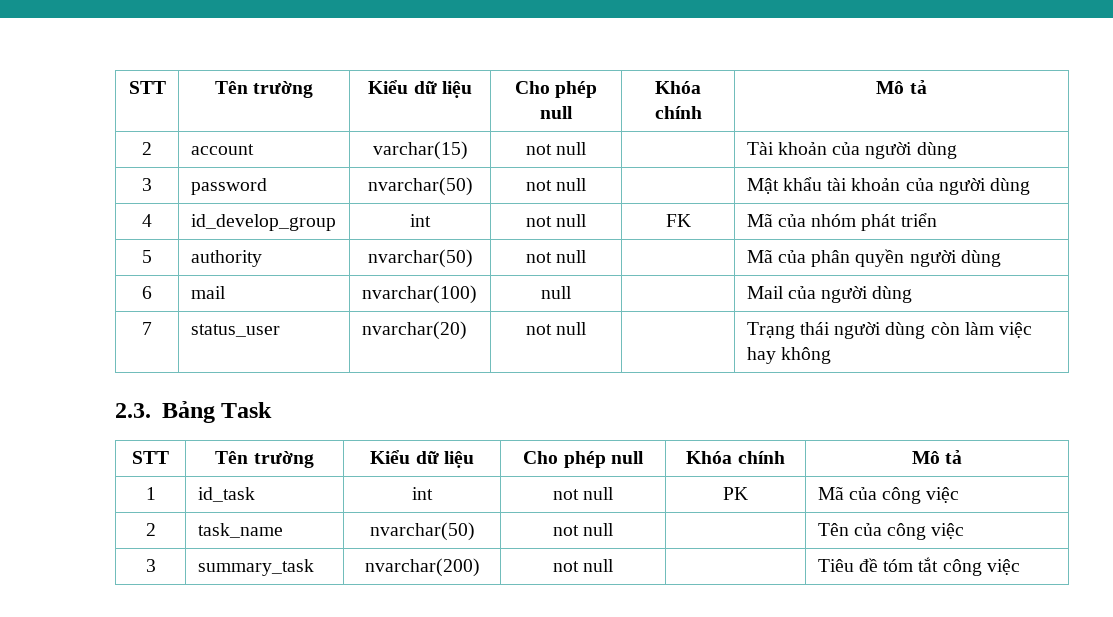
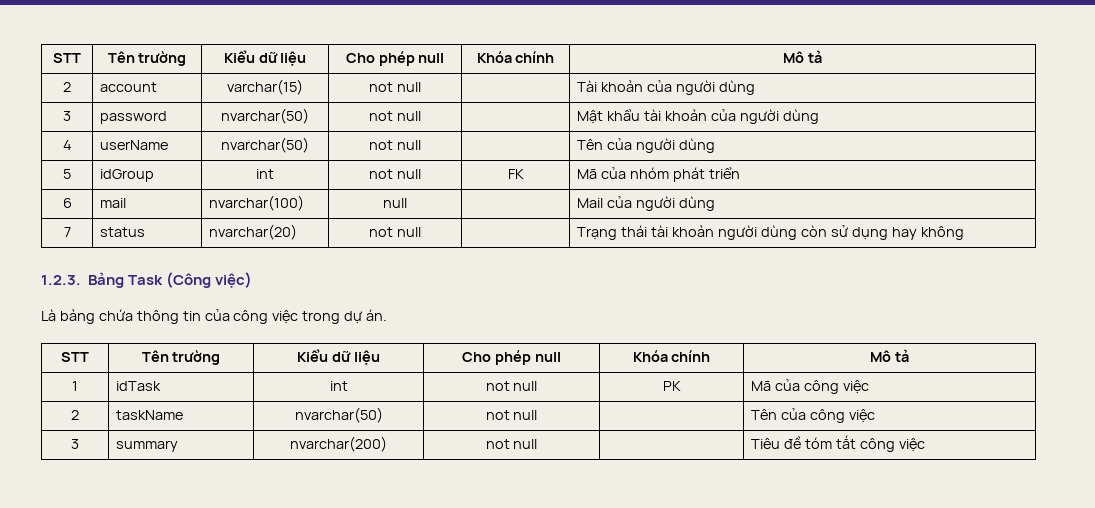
[190,214,336,231] id_develop_group -> [100,140,169,150] [221,137,309,153] [369,140,421,150] [577,138,716,153] [63,169,71,179] [100,169,155,182] userName | nvarchar(50) | not null | | Tên của người dùng // 5 | idGroup
[142,250,152,263] [190,250,262,267] [367,249,473,268] [525,250,588,263] [746,249,1001,267] // 5 | authority | nvarchar(50) | not null | | Mã của phân quyền người dùng -> (741, 173) none
[190,324,280,337] status_user -> [100,227,146,237] status
(830, 328) none -> [651,225,715,237] tài khoản
[964,322,1033,338] làm việc -> [830,224,888,240] sử dụng
[115,403,151,418] 2.3. -> [41,275,81,285] 1.2.3.
(273, 410) none -> [166,272,253,288] [41,309,388,324] (Công việc) // Là bảng chứa thông tin của công việc trong dự án.
[197,487,255,502] id_task -> [116,381,162,391] idTask
[197,523,283,538] task_name -> [116,410,184,420] taskName
[197,559,314,576] summary_task -> [116,440,179,452] summary

